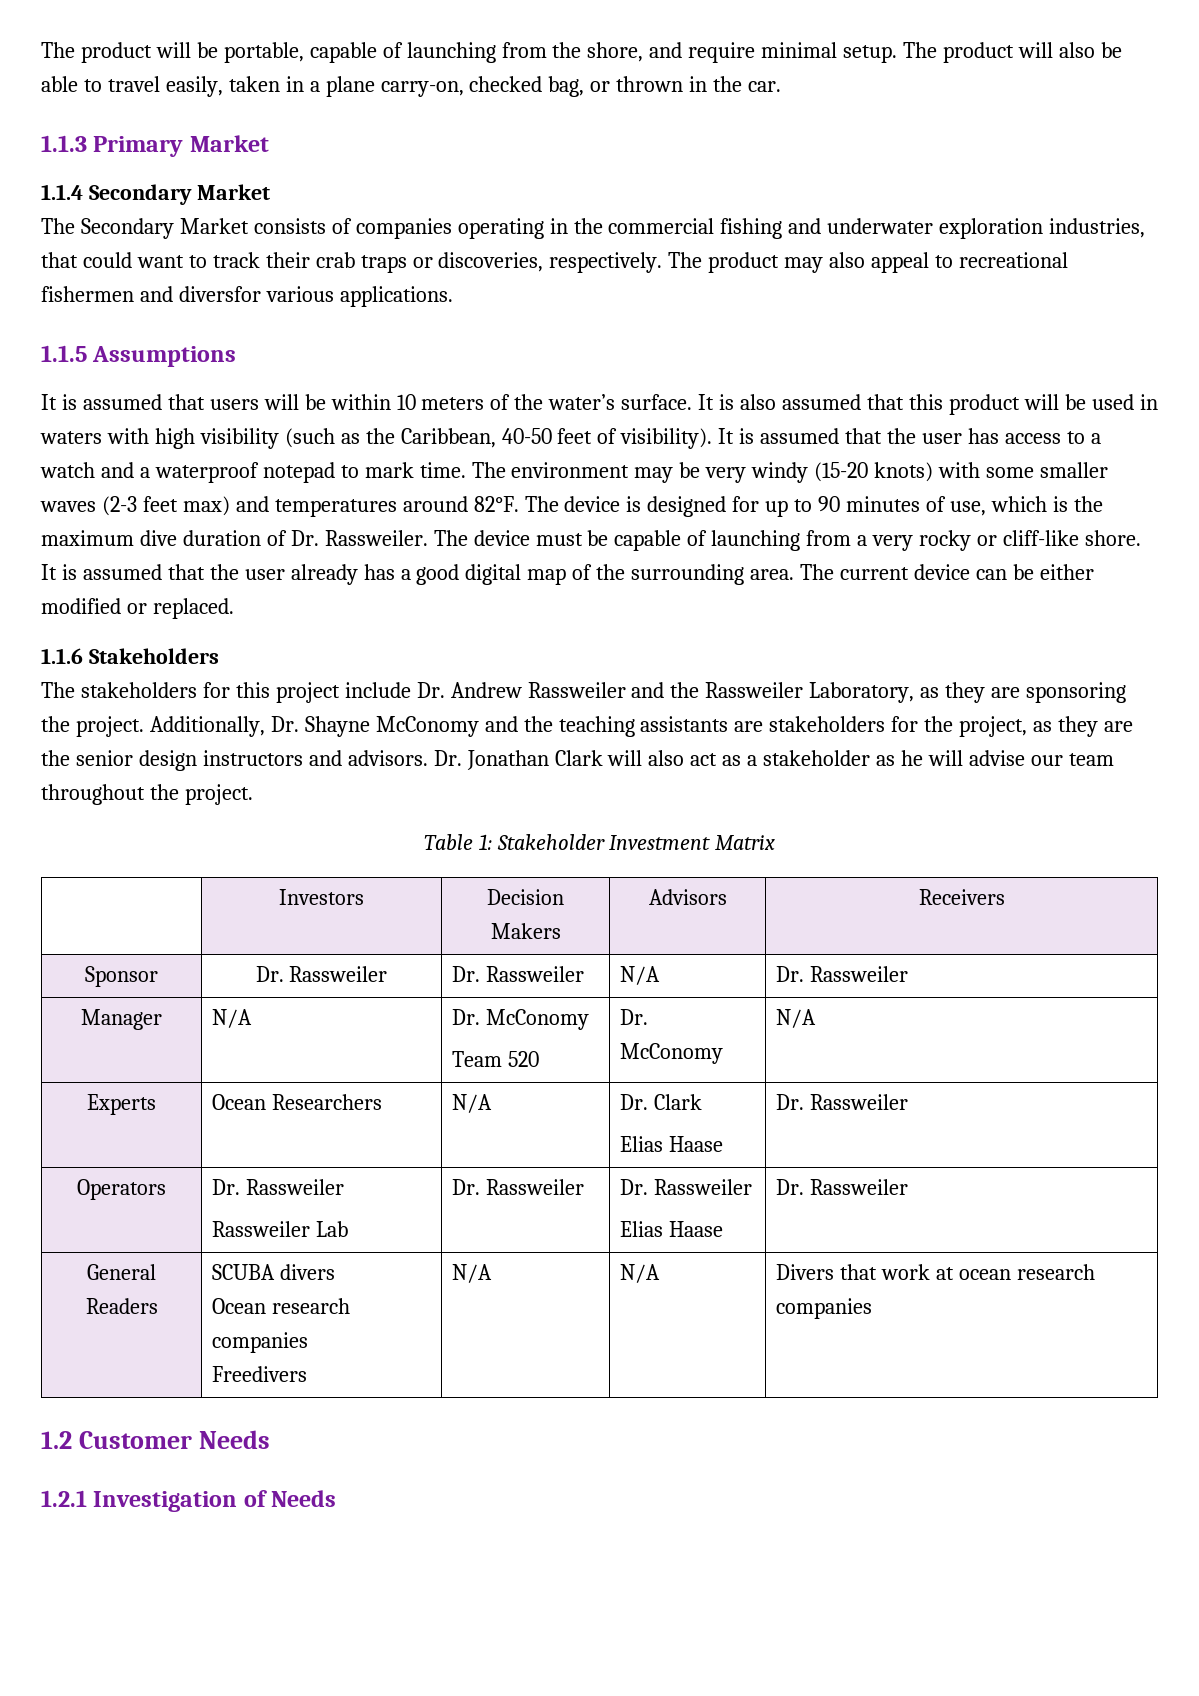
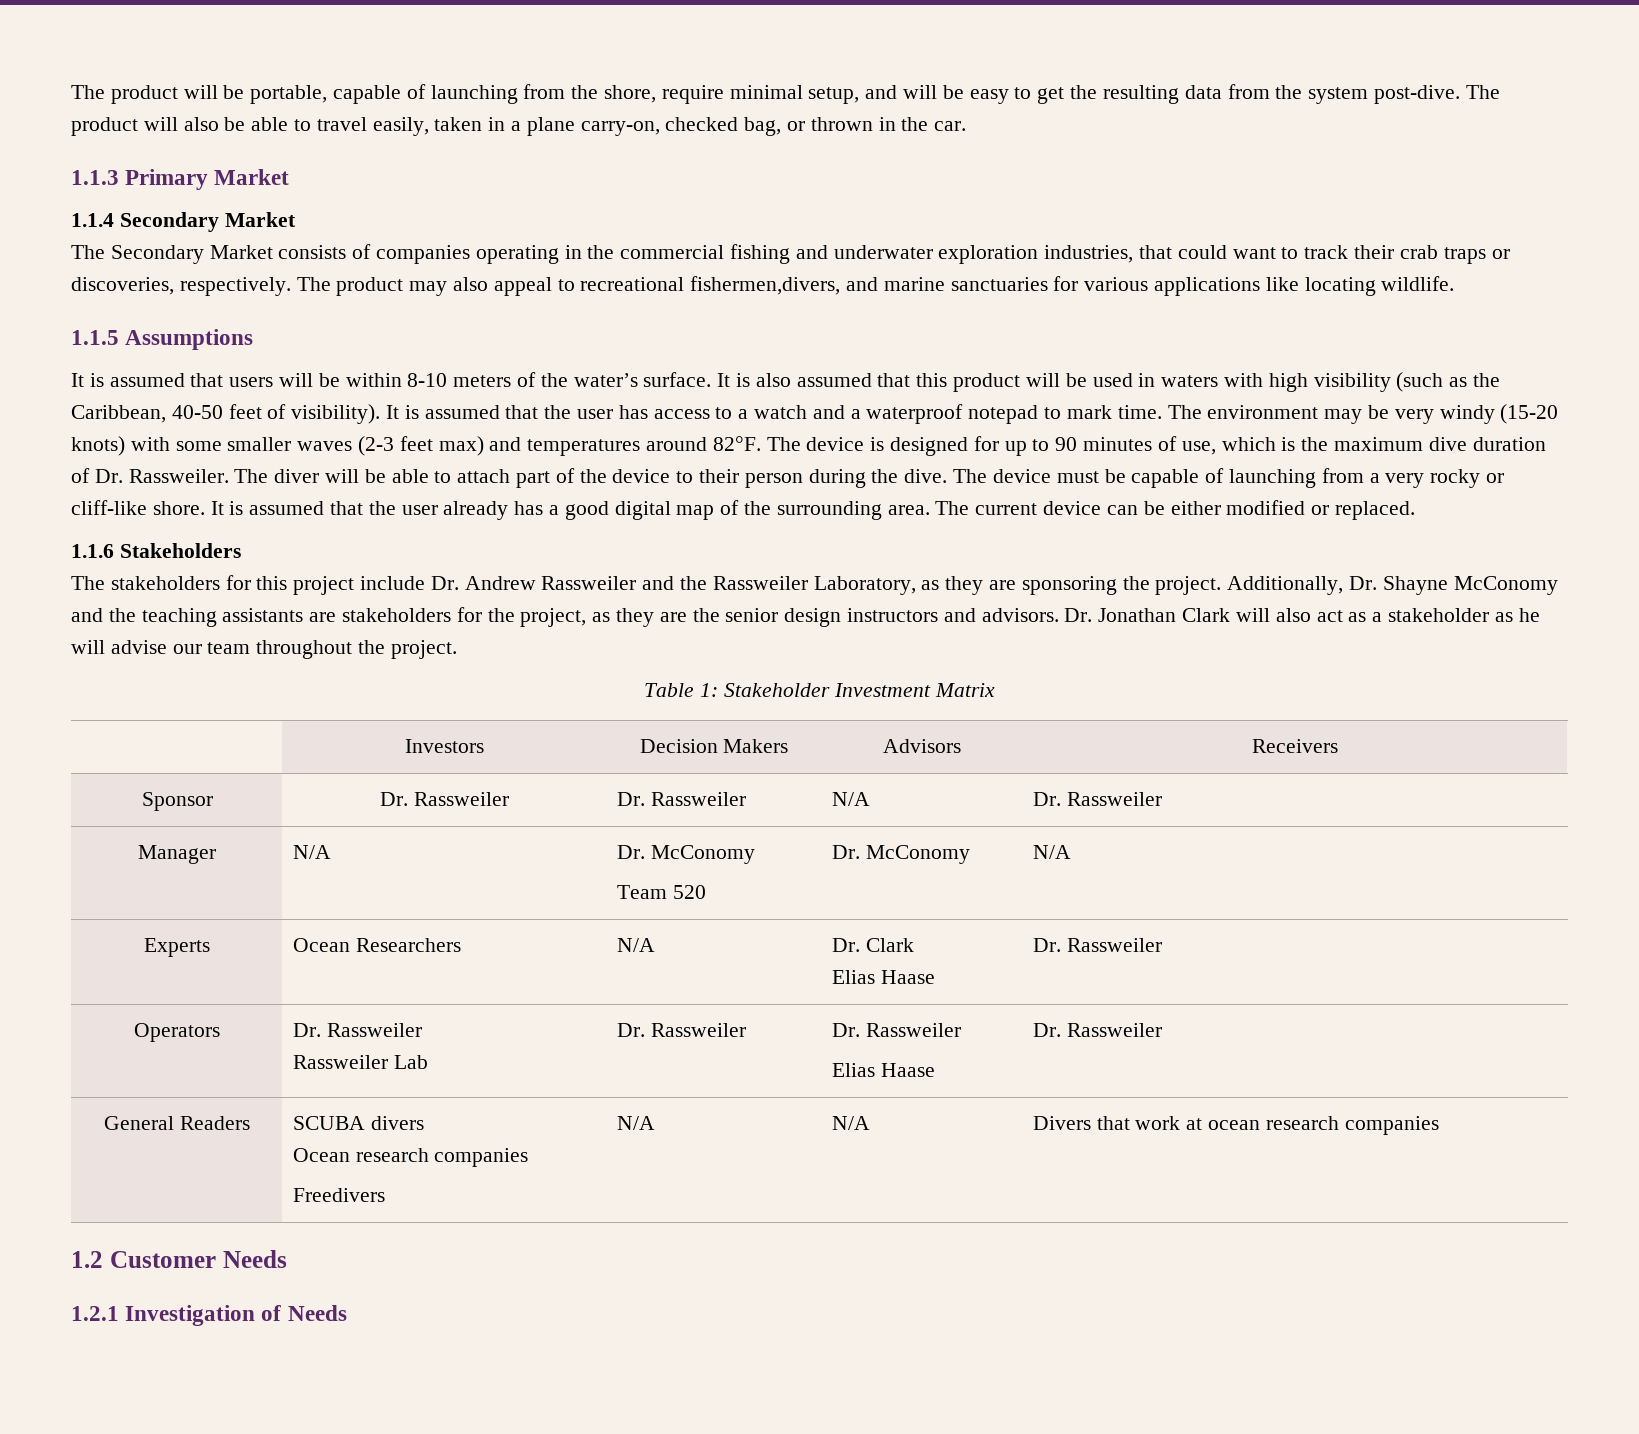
[649,42,683,58] and -> (657, 94) none
[843,45,898,63] setup. -> [808,84,1460,104] setup, and will be easy to get the resulting data from the system post-dive.
[41,286,453,307] fishermen and diversfor various applications. -> [690,276,1455,296] fishermen,divers, and marine sanctuaries for various applications like locating wildlife.
[396,394,416,410] 10 -> [407,373,448,387] 8-10
(468, 538) none -> [274,468,988,488] diver will be able to attach part of the device to their person during the dive. The

